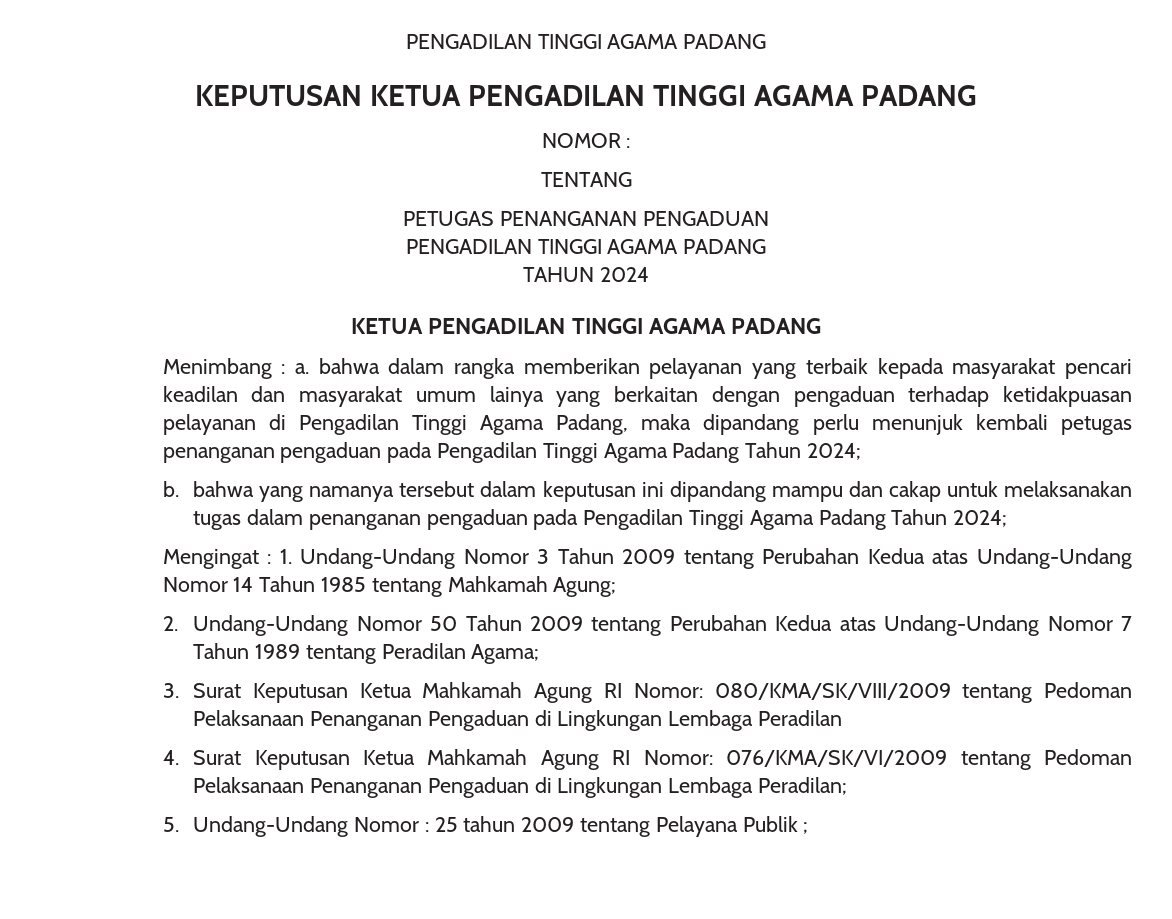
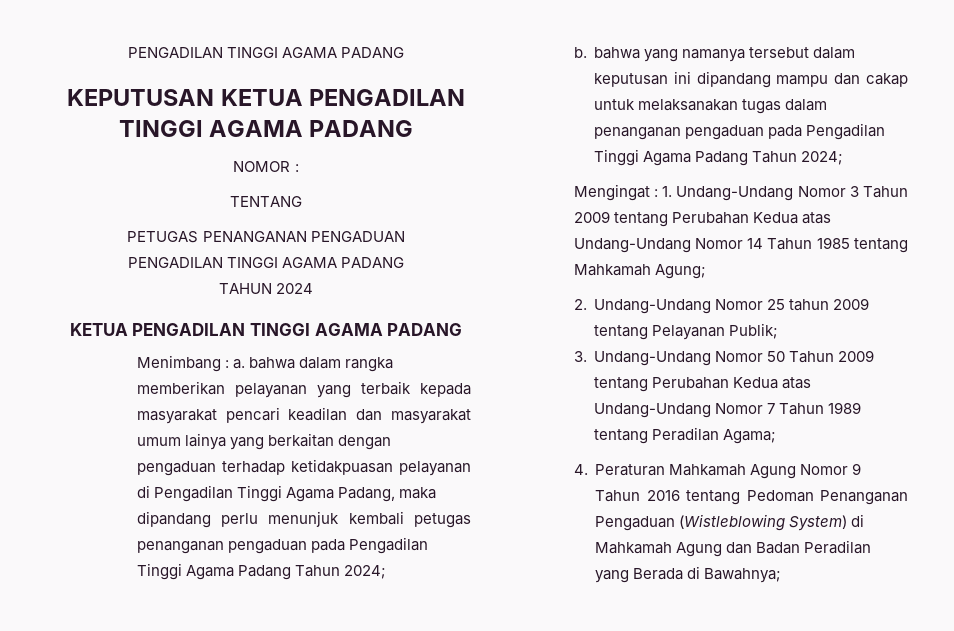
(422, 623) none -> [767,298,870,311] [594,323,779,340] [573,351,764,366] 25 tahun 2009 tentang Pelayanan Publik; // 3. Undang-Undang Nomor
[162,682,1133,703] [193,710,843,731] [162,749,1132,770] [193,777,848,798] [162,816,809,837] 3. Surat Keputusan Ketua Mahkamah Agung RI Nomor: 080/KMA/SK/VIII/2009 tentang Pedoman Pelaksanaan Penanganan Pengaduan di Lingkungan Lembaga Peradilan // 4. Surat Keputusan Ketua Mahkamah Agung RI Nomor: 076/KMA/SK/VI/2009 tentang Pedoman Pelaksanaan Penanganan Pengaduan di Lingkungan Lembaga Peradilan; // 5. Undang-Undang Nomor : 25 tahun 2009 tentang Pelayana Publik ; -> [573,463,862,479] [595,490,908,505] [595,514,865,531] [595,540,872,557] [595,566,782,583] 4. Peraturan Mahkamah Agung Nomor 9 Tahun 2016 tentang Pedoman Penanganan Pengaduan (Wistleblowing System) di Mahkamah Agung dan Badan Peradilan yang Berada di Bawahnya;

